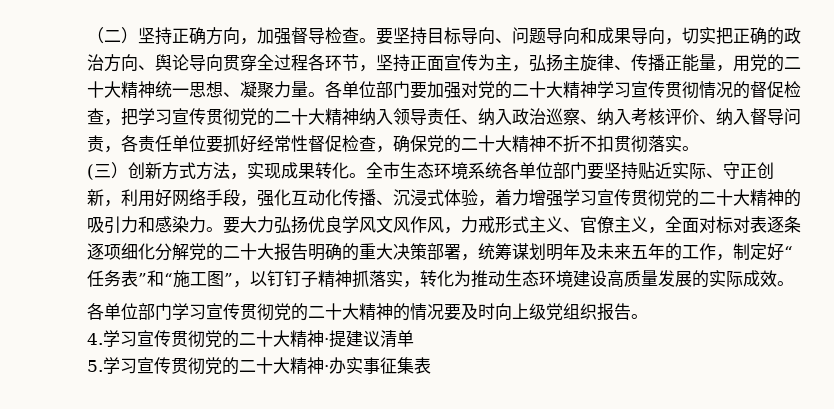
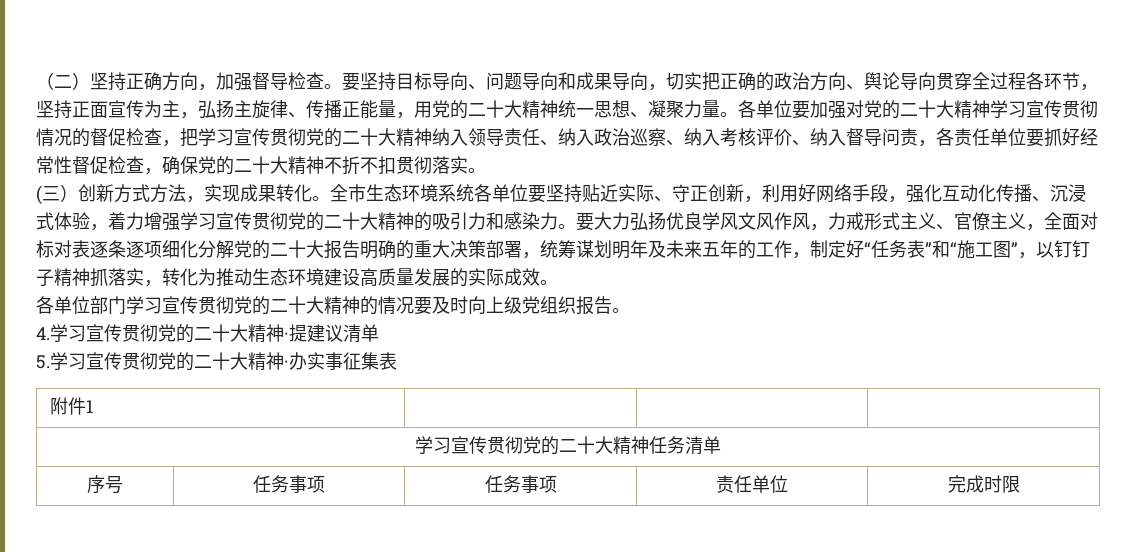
[376,81,410,98] 部门 -> (792, 109) none
[553,162,587,179] 部门 -> (528, 193) none
(431, 365) none -> [50,397,94,415] [415,436,721,455] [87,475,123,494] [253,475,325,493] [484,475,557,493] [716,475,788,493] [947,475,1020,493] // 附件1 | | | // 学习宣传贯彻党的二十大精神任务清单 // 序号 | 任务事项 | 任务事项 | 责任单位 | 完成时限

